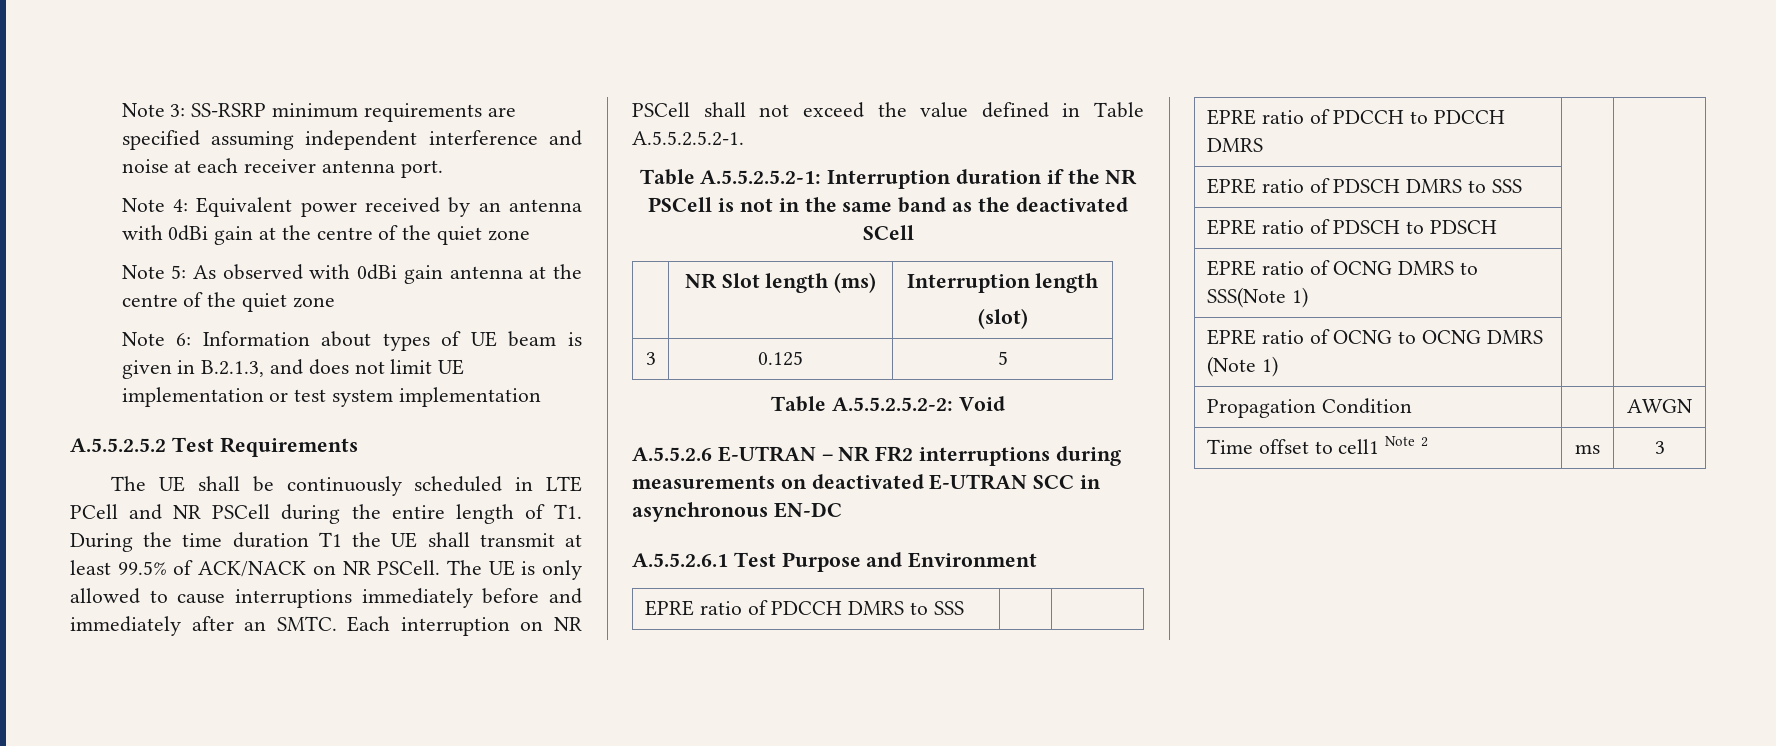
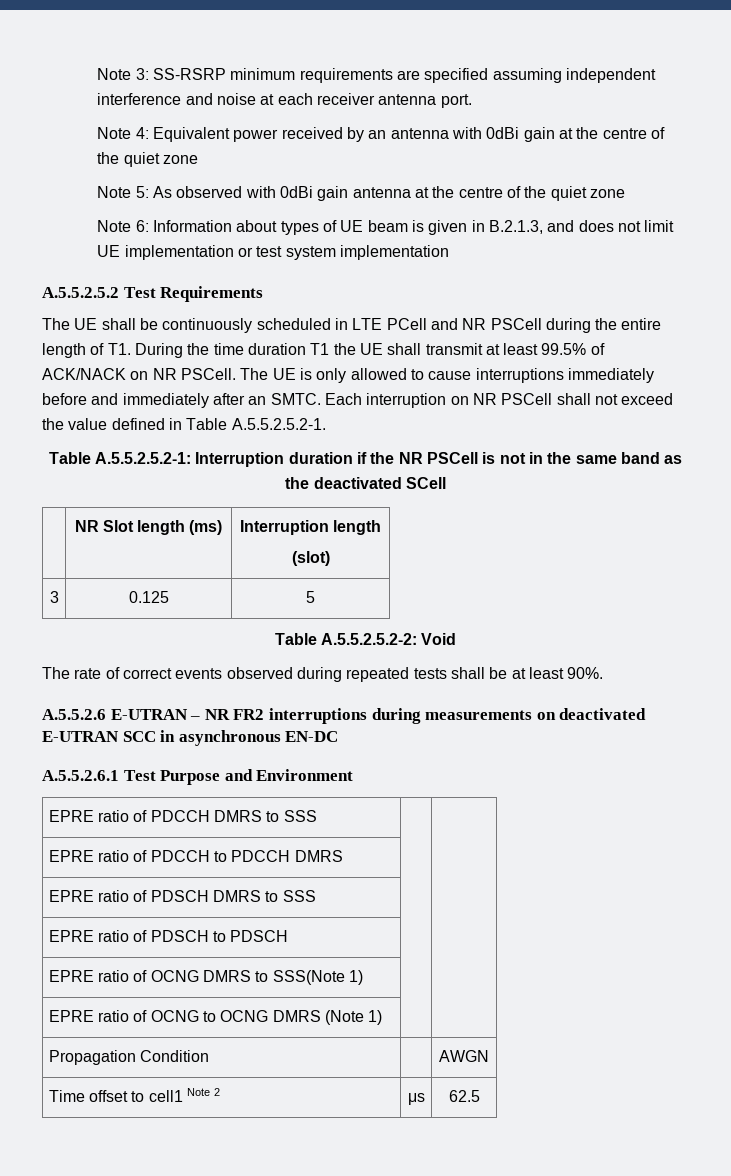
(1005, 403) none -> [42,667,604,682] // The rate of correct events observed during repeated tests shall be at least 90%.
[1575,444,1600,454] [1654,441,1665,454] ms | 3 -> [407,1093,425,1105] [448,1090,480,1102] μs | 62.5

